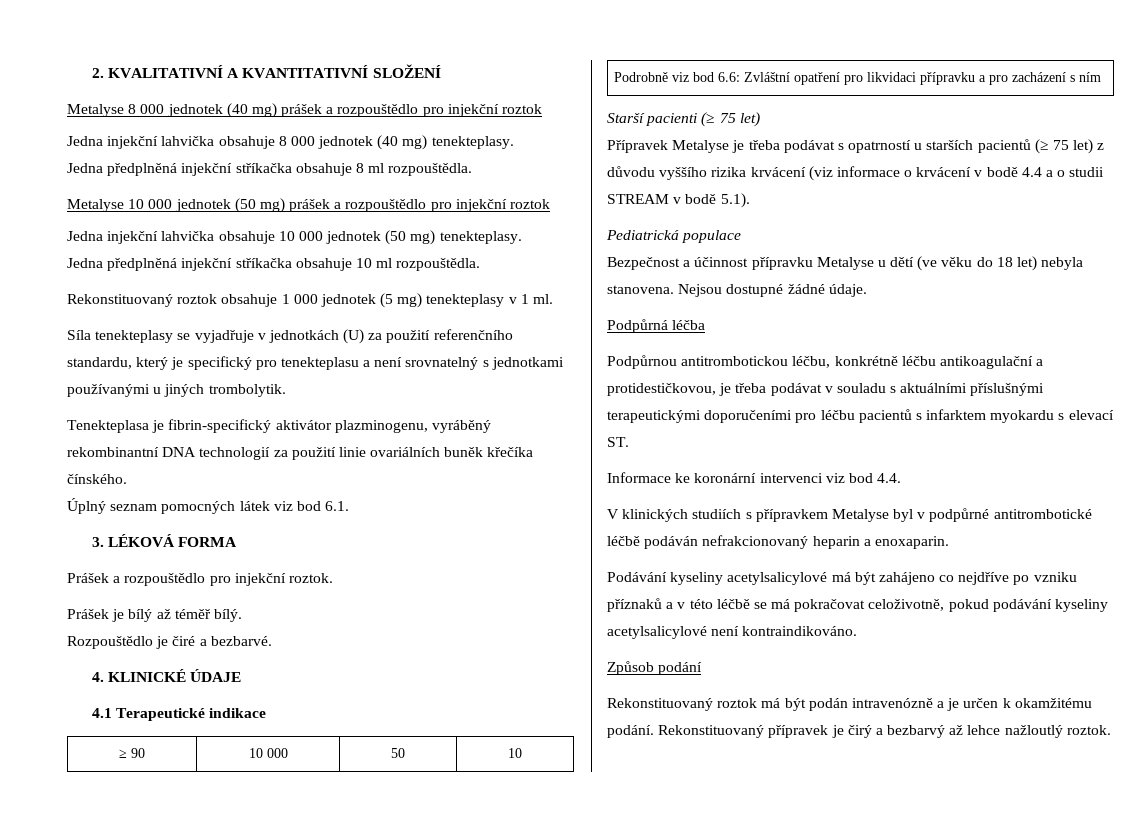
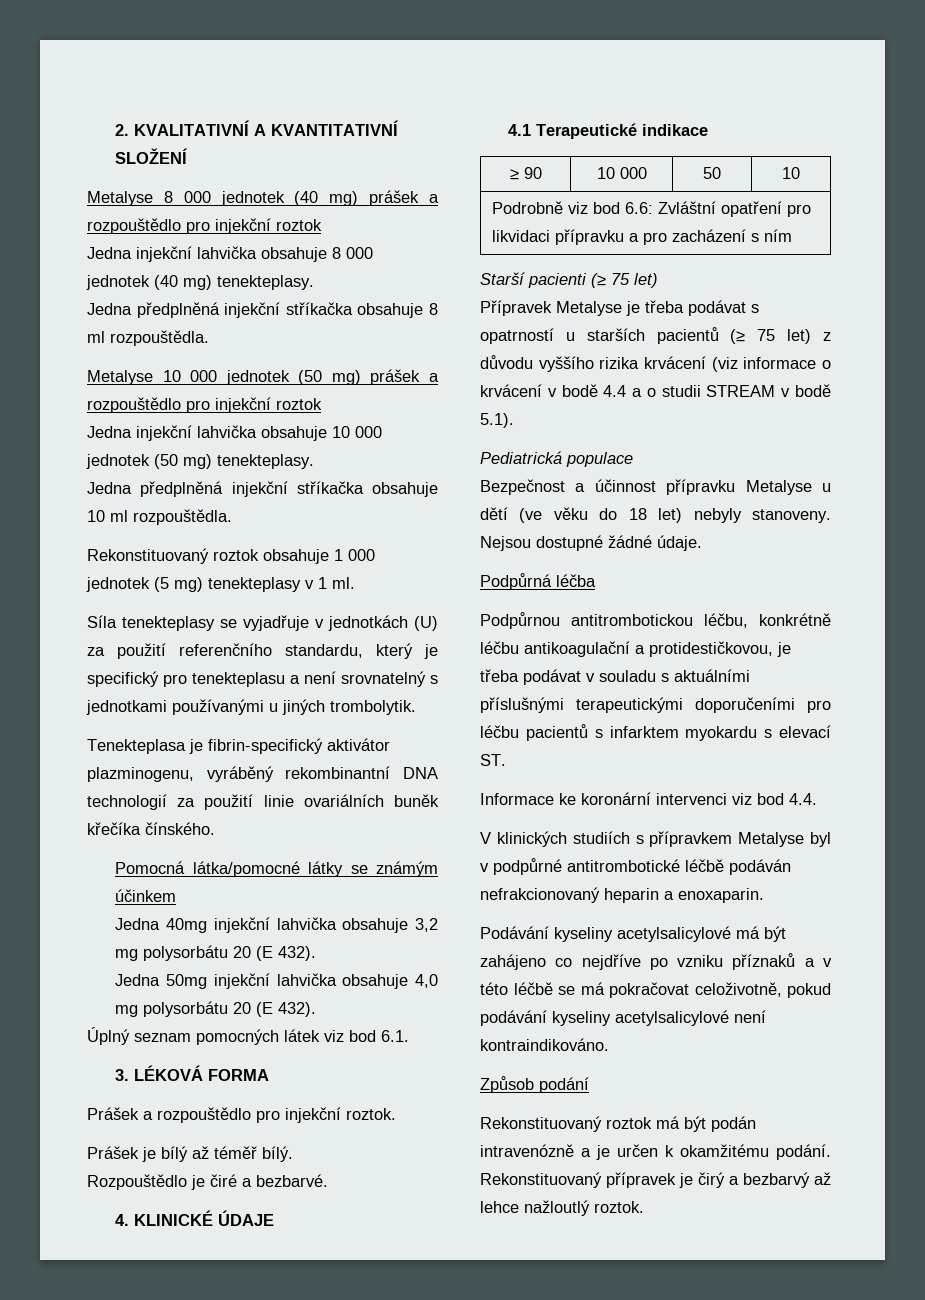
(127, 479) none -> [115,861,439,877] [115,889,177,902] [115,917,438,933] [115,945,317,961] [115,973,438,989] [115,1001,317,1017] // Pomocná látka/pomocné látky se známým účinkem // Jedna 40mg injekční lahvička obsahuje 3,2 mg polysorbátu 20 (E 432). // Jedna 50mg injekční lahvička obsahuje 4,0 mg polysorbátu 20 (E 432).
[1041,257,1084,270] [607,285,674,294] nebyla stanovena. -> [693,508,831,523] nebyly stanoveny.

